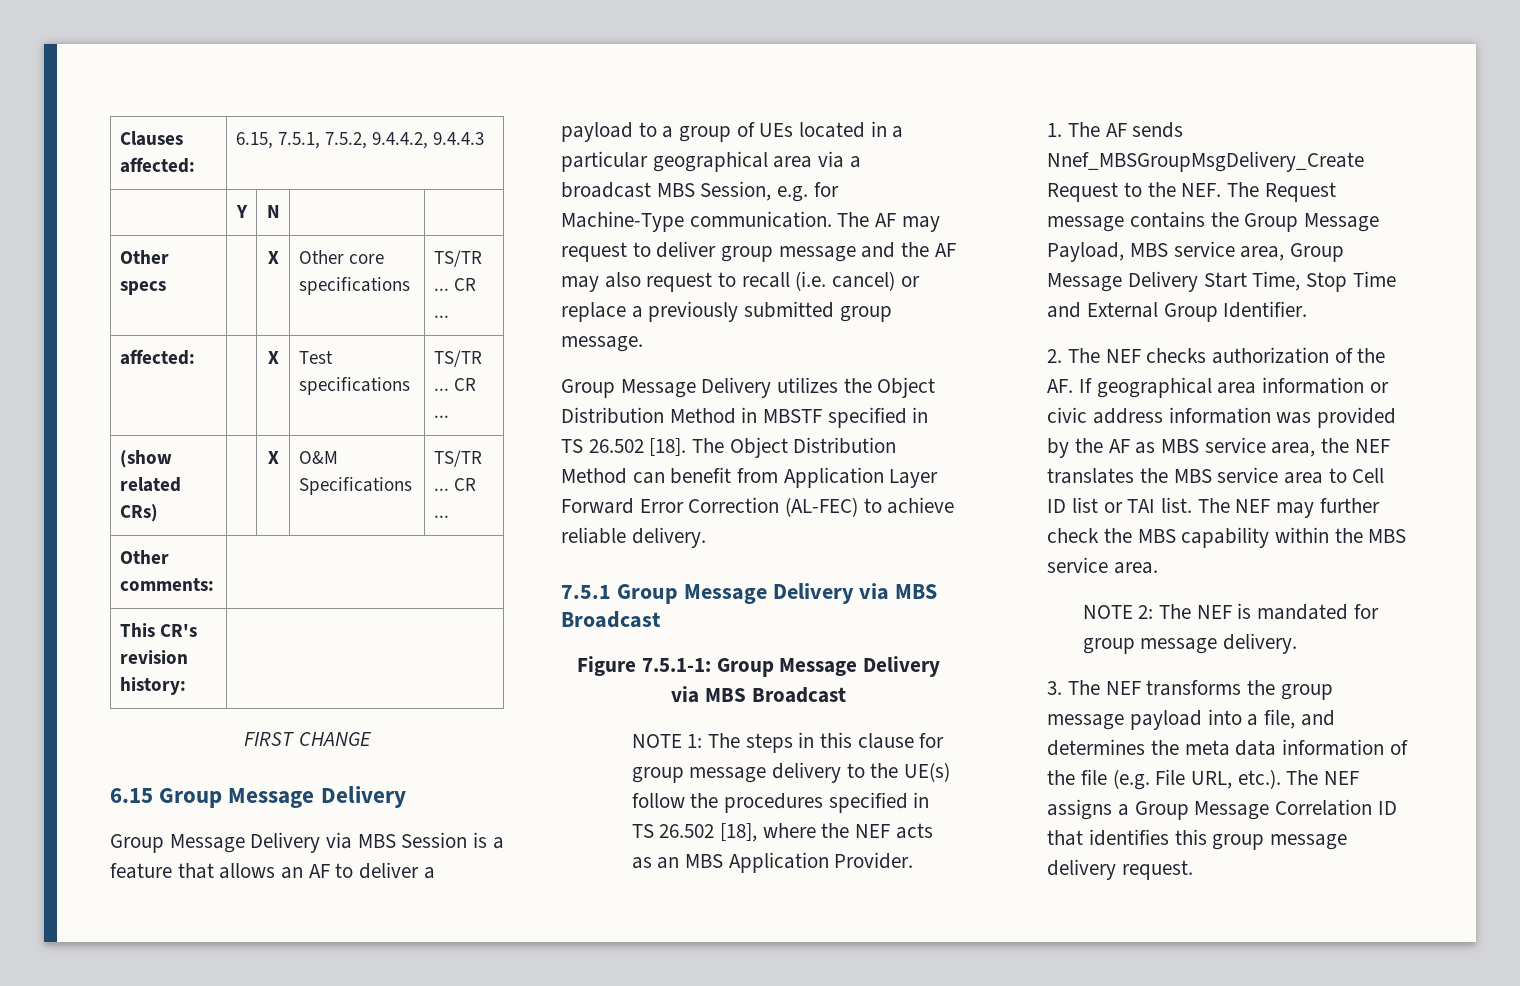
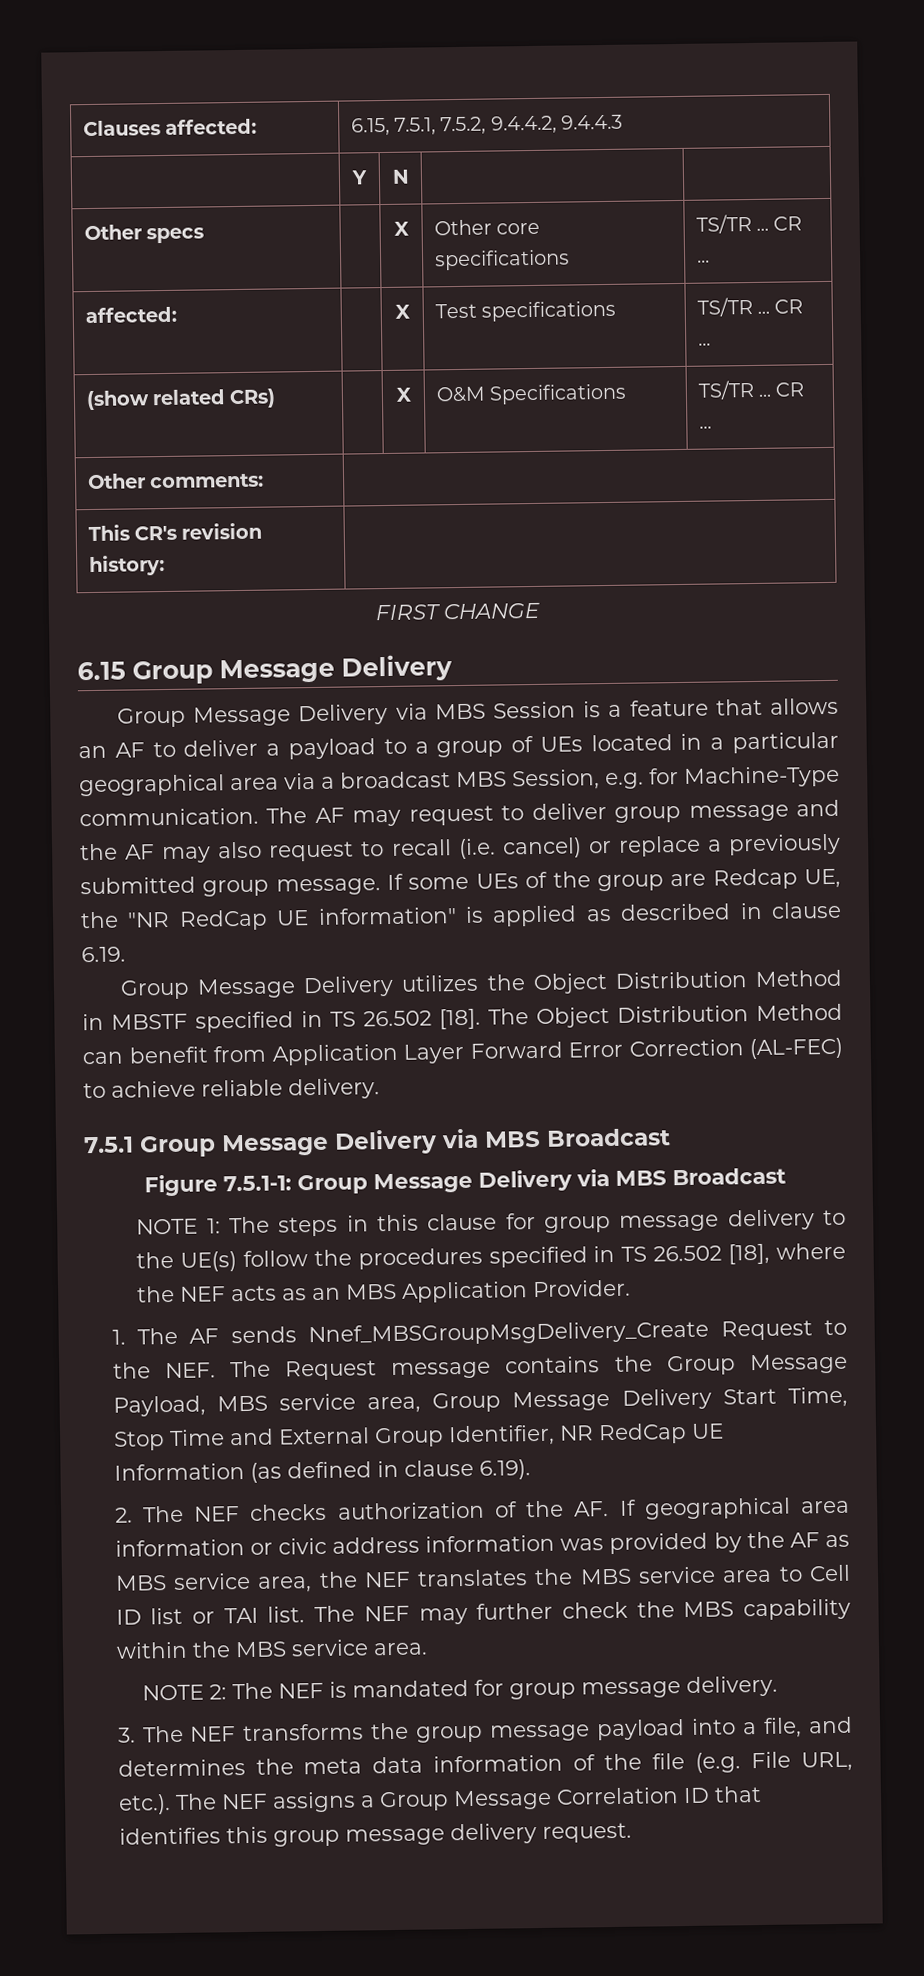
(643, 344) none -> [387,868,842,892] [80,901,842,931] [81,946,126,963] If some UEs of the group are Redcap UE, the "NR RedCap UE information" is applied as described in clause 6.19.
[1223,301,1308,318] Identifier. -> [447,1422,724,1447] [113,1459,531,1483] Identifier, NR RedCap UE Information (as defined in clause 6.19).

